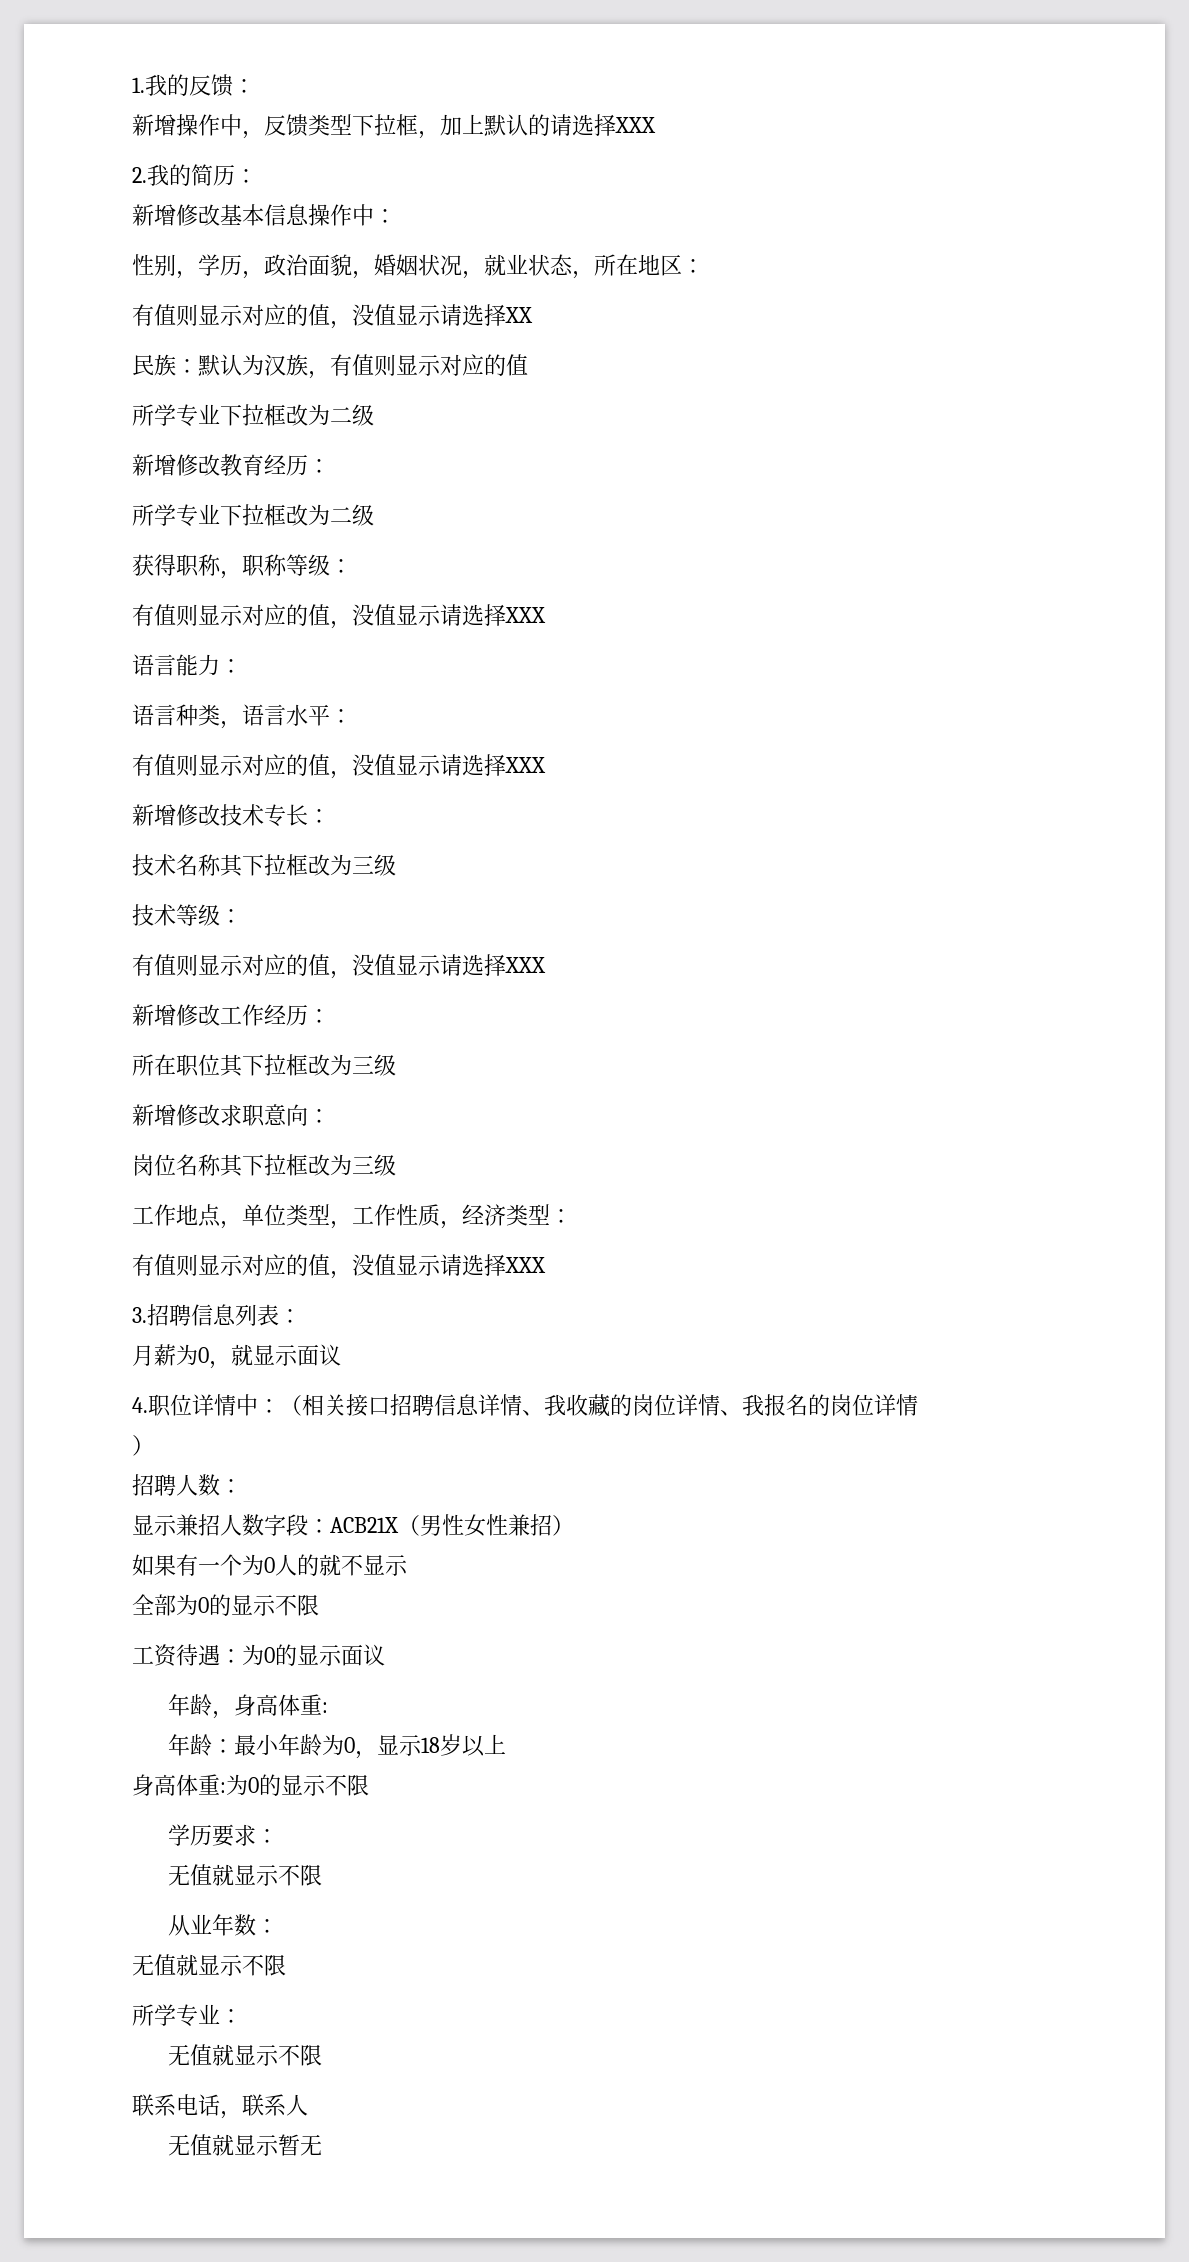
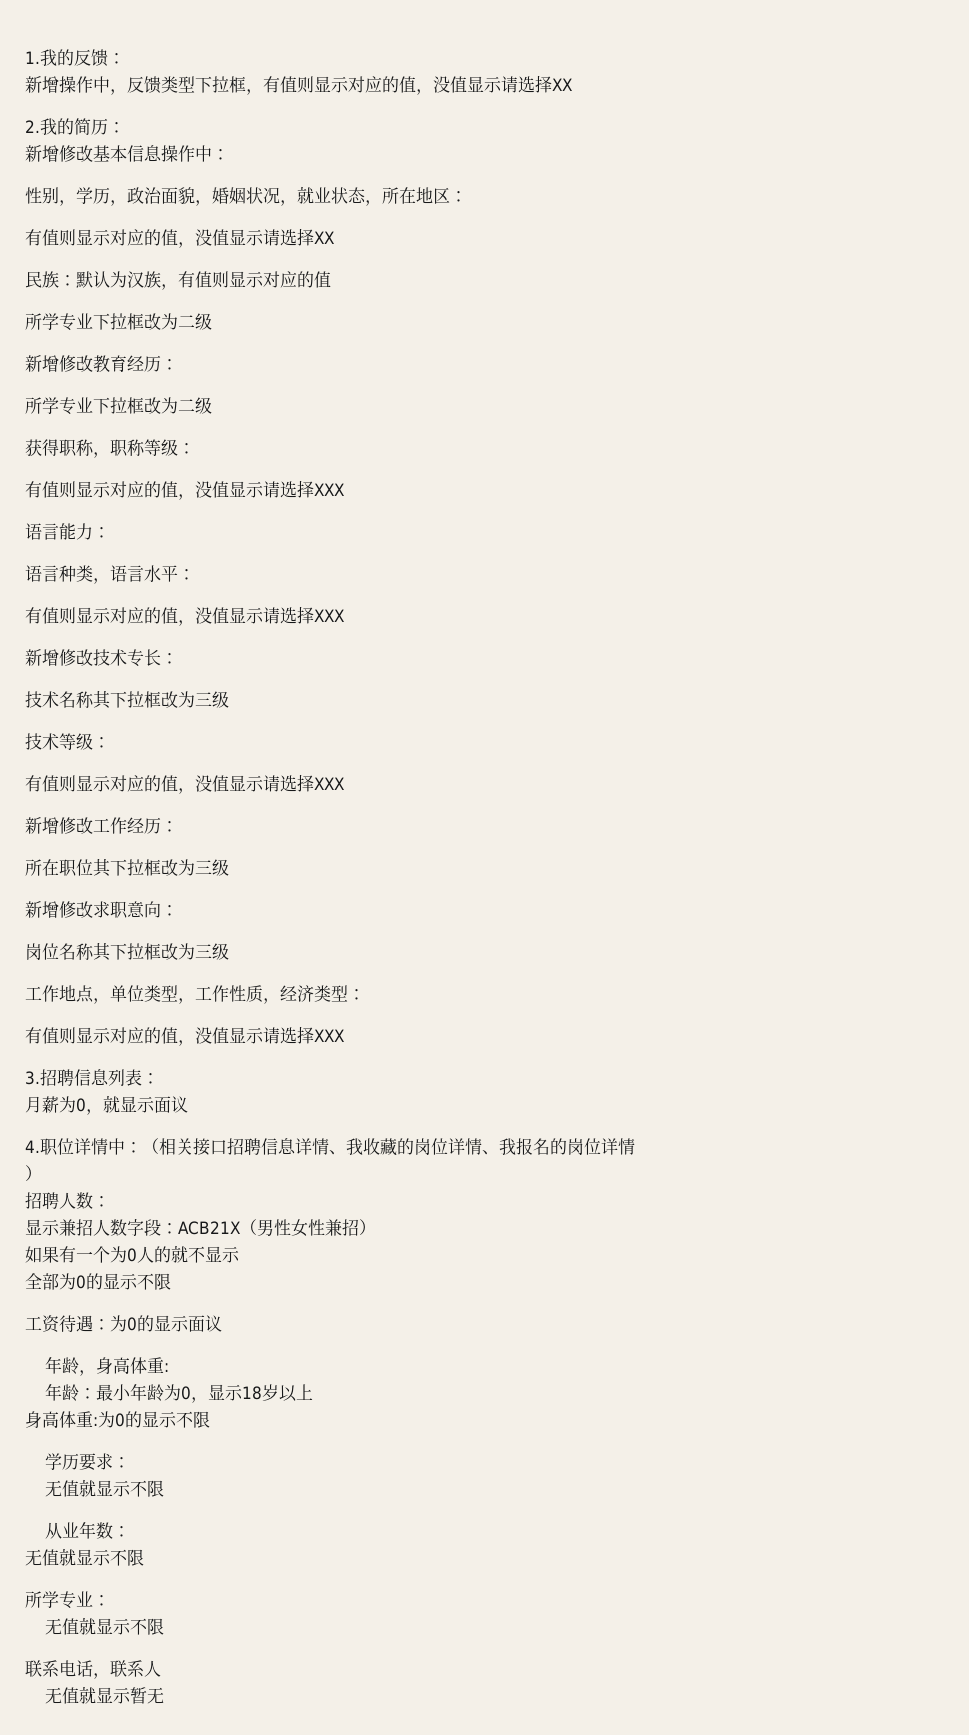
[440,114,656,136] 加上默认的请选择XXX -> [263,75,572,95] 有值则显示对应的值，没值显示请选择XX

